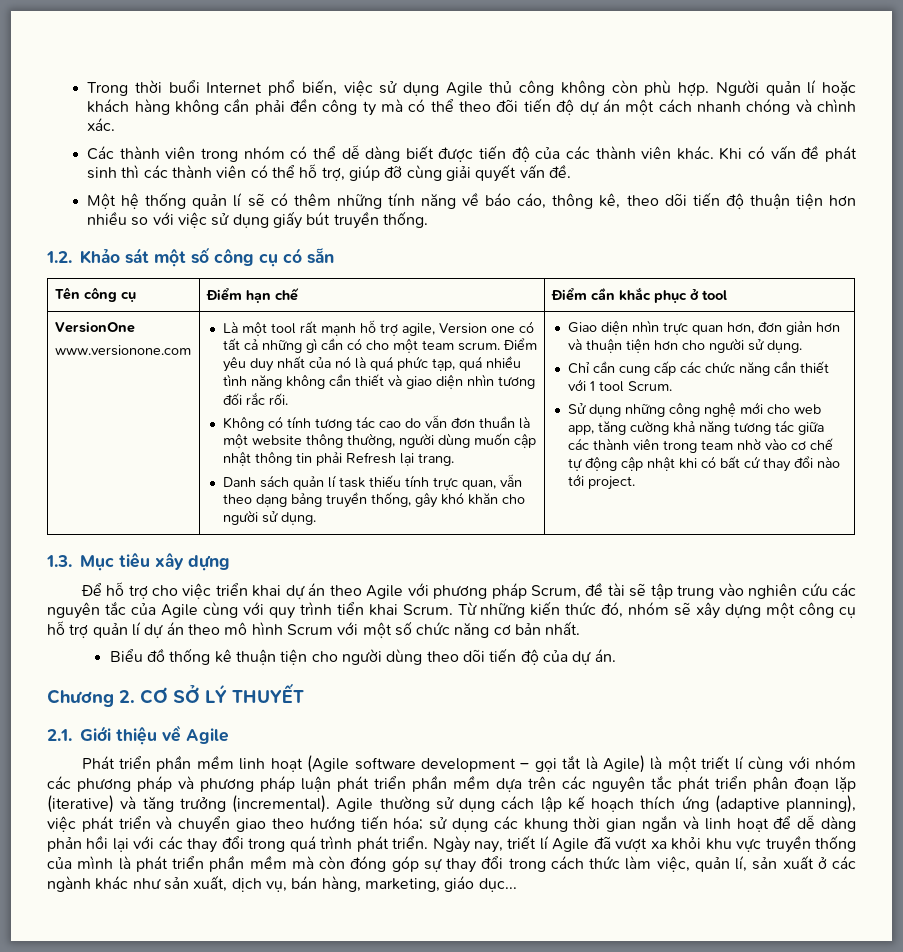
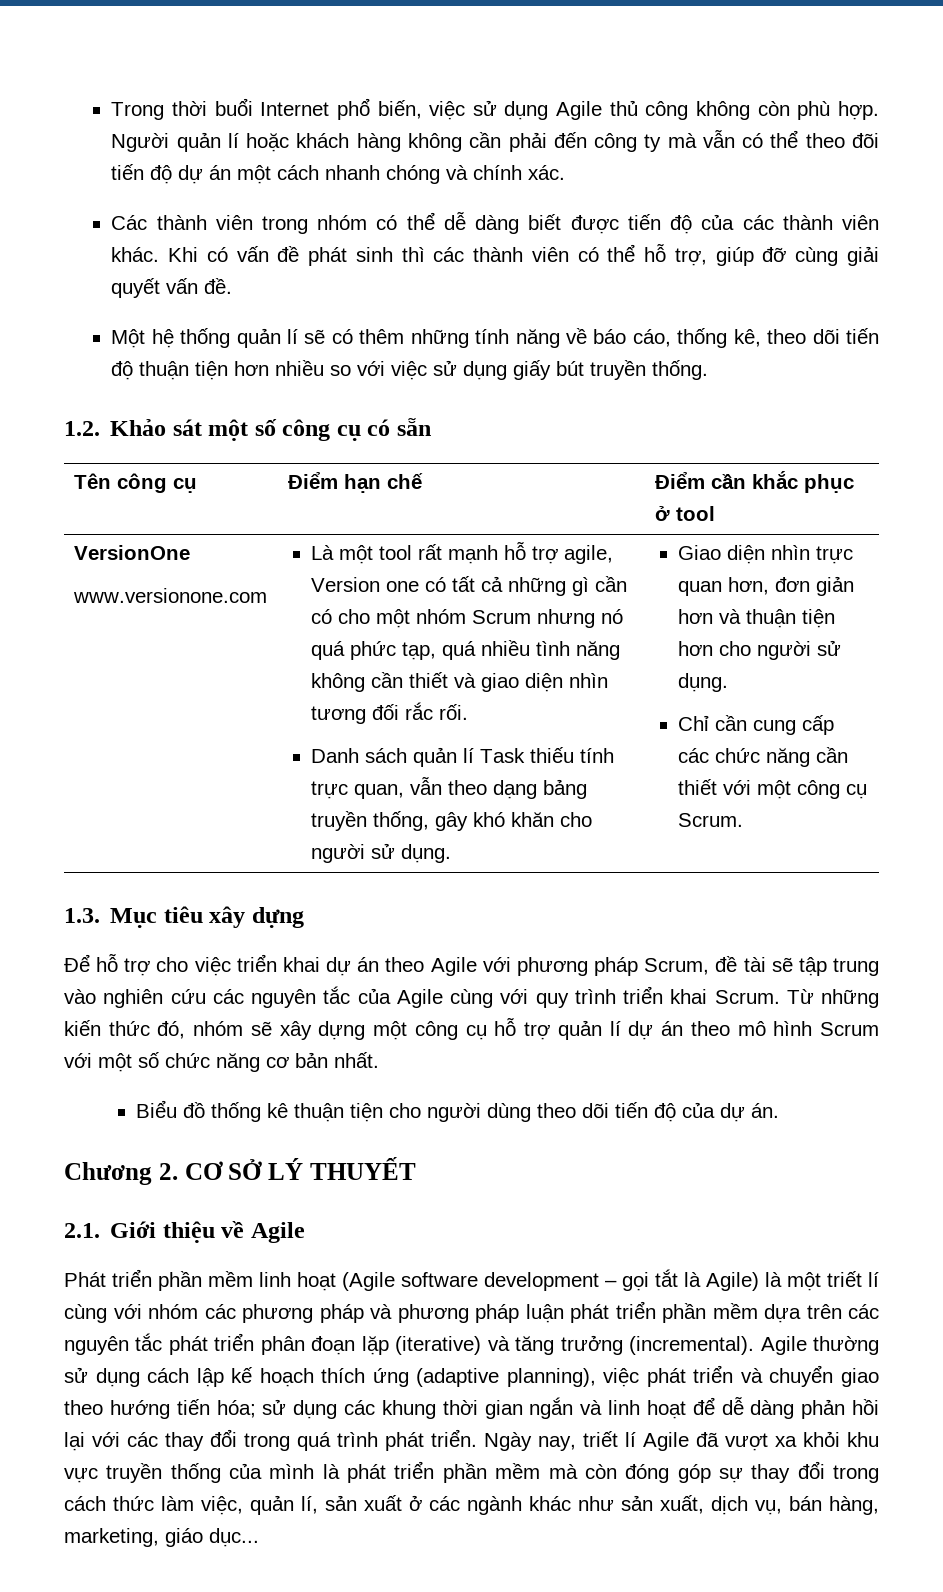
[289,98,317,112] đền -> [553,132,587,148] đến
(404, 105) none -> [702,130,735,148] vẫn
[816,99,856,112] chình -> [473,165,523,180] chính
[552,193,594,209] thông -> [677,328,728,348] thống
[421,338,537,351] [222,356,366,372] team scrum. Điểm yêu duy nhất của nó là -> [415,609,623,628] nhóm Scrum nhưng nó
[222,415,530,431] [222,433,536,448] [222,452,454,466] // Không có tính tương tác cao do vẫn đơn thuần là một website thông thường, người dùng muốn cập nhật thông tin phải Refresh lại trang. -> (468, 712) none
[338,477,365,488] task -> [479,748,525,763] Task
[589,381,672,392] [567,402,821,417] [567,420,824,435] [567,438,833,453] [567,456,840,472] [567,474,635,490] 1 tool Scrum. // Sử dụng những công nghệ mới cho web app, tăng cường khả năng tương tác giữa các thành viên trong team nhờ vào cơ chế tự động cập nhật khi có bất cứ thay đổi nào tới project. -> [756,780,867,799] [677,813,743,827] một công cụ Scrum.
[336,602,364,615] tiển -> [623,986,663,1004] triển

